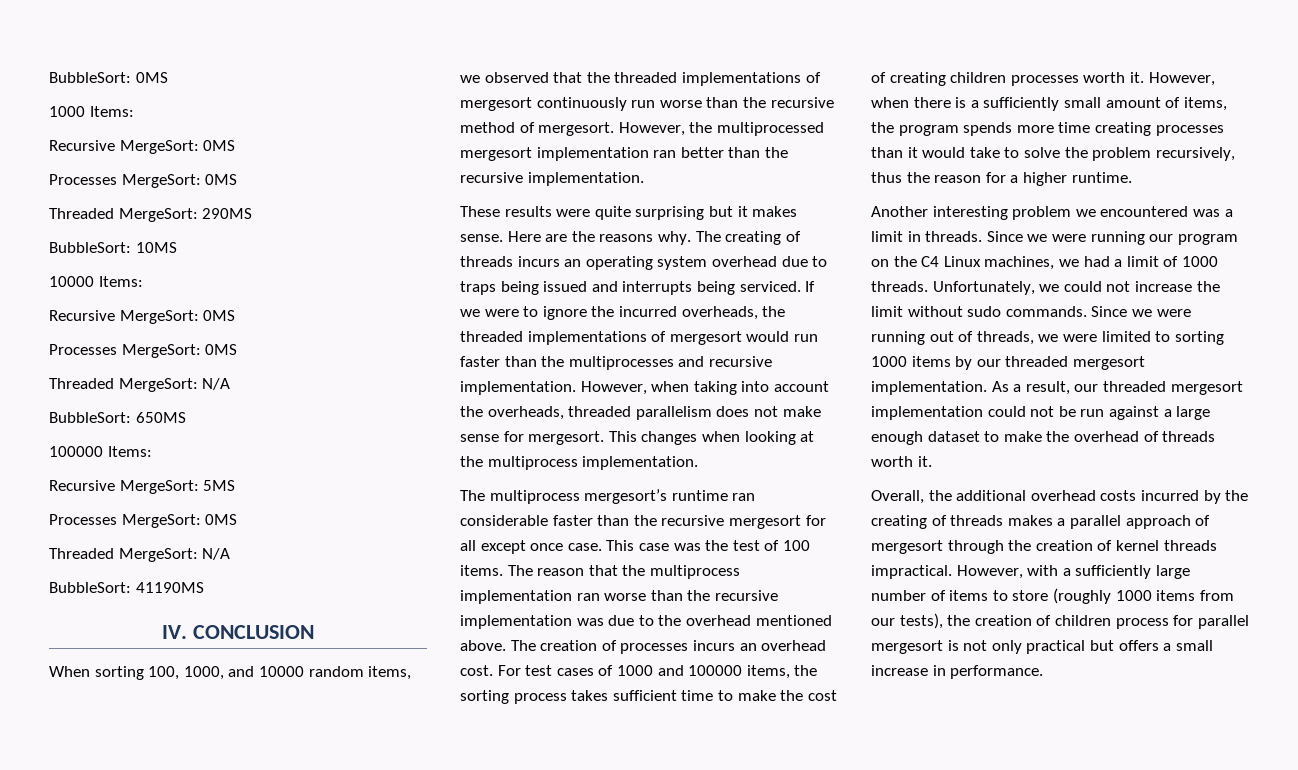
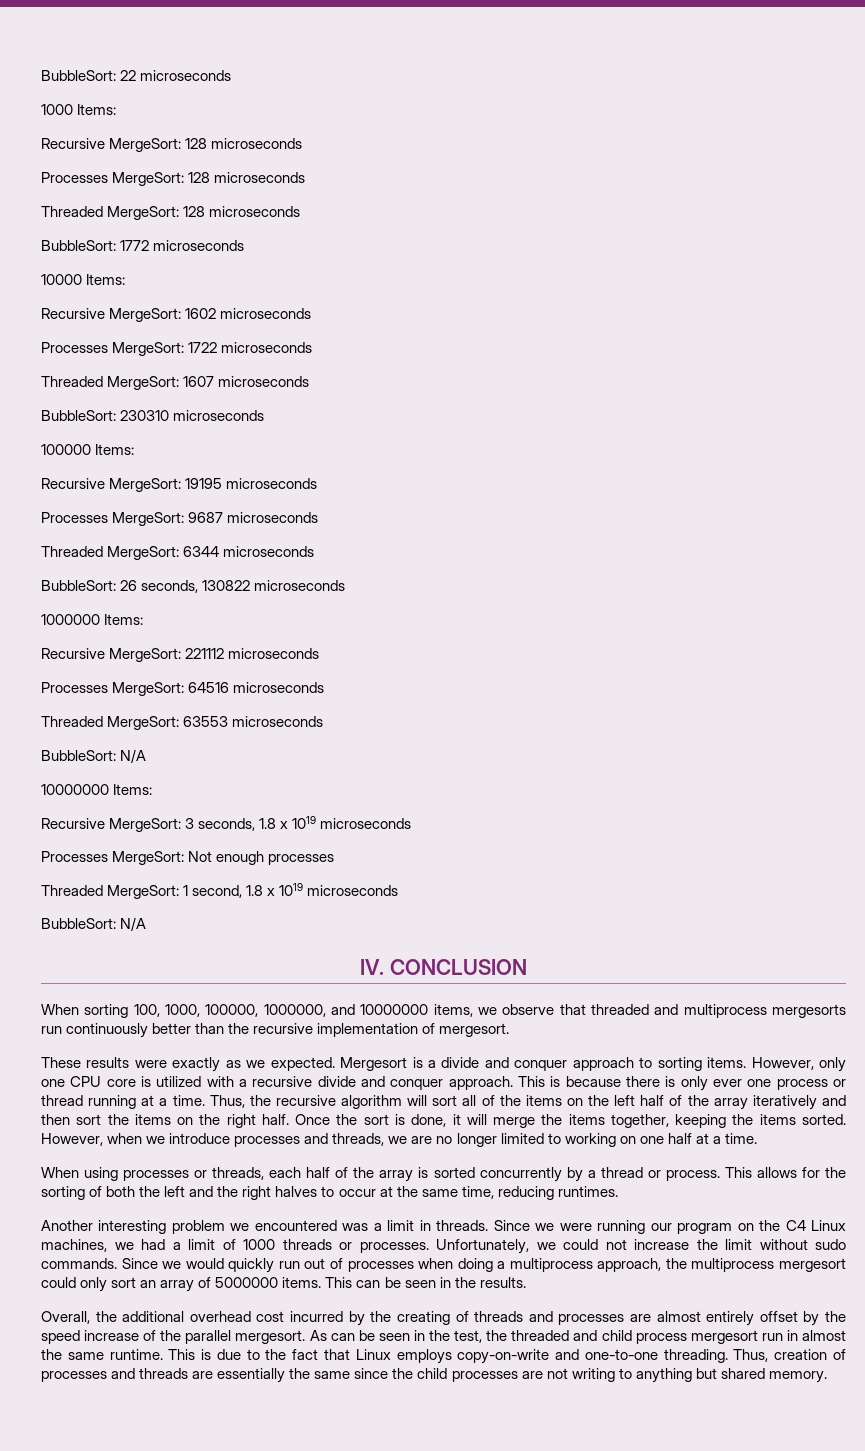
[49,72,168,83] BubbleSort: 0MS -> [41,70,232,81] BubbleSort: 22 microseconds
[203,140,236,151] [49,174,238,188] [49,208,253,222] [49,242,177,253] 0MS // Processes MergeSort: 0MS // Threaded MergeSort: 290MS // BubbleSort: 10MS -> [185,138,303,149] [41,172,306,186] [41,206,301,220] [41,240,245,251] 128 microseconds // Processes MergeSort: 128 microseconds // Threaded MergeSort: 128 microseconds // BubbleSort: 1772 microseconds
[203,310,236,321] [49,344,238,358] [49,378,231,392] [49,412,186,423] 0MS // Processes MergeSort: 0MS // Threaded MergeSort: N/A // BubbleSort: 650MS -> [185,308,312,319] [41,342,313,356] [41,376,310,390] [41,410,265,421] 1602 microseconds // Processes MergeSort: 1722 microseconds // Threaded MergeSort: 1607 microseconds // BubbleSort: 230310 microseconds
[203,480,236,491] [49,514,238,528] [49,548,231,562] [49,582,204,593] 5MS // Processes MergeSort: 0MS // Threaded MergeSort: N/A // BubbleSort: 41190MS -> [185,478,318,489] [41,512,319,526] [41,546,315,560] [41,580,346,593] [41,614,144,625] [41,648,320,662] [41,682,325,696] [41,716,324,730] [41,749,147,763] [41,784,153,795] [41,816,412,832] [41,851,335,865] [41,883,399,899] [41,917,147,931] 19195 microseconds // Processes MergeSort: 9687 microseconds // Threaded MergeSort: 6344 microseconds // BubbleSort: 26 seconds, 130822 microseconds // 1000000 Items: // Recursive MergeSort: 221112 microseconds // Processes MergeSort: 64516 microseconds // Threaded MergeSort: 63553 microseconds // BubbleSort: N/A // 10000000 Items: // Recursive MergeSort: 3 seconds, 1.8 x 1019 microseconds // Processes MergeSort: Not enough processes // Threaded MergeSort: 1 second, 1.8 x 1019 microseconds // BubbleSort: N/A
[228,666,412,680] [460,72,821,86] [460,97,834,111] [460,122,824,136] [460,147,677,161] and 10000 random items, we observed that the threaded implementations of mergesort continuously run worse than the recursive method of mergesort. However, the multiprocessed mergesort implementation ran -> [205,1004,847,1018] [41,1023,149,1038] 100000, 1000000, and 10000000 items, we observe that threaded and multiprocess mergesorts run continuously
[527,172,644,186] implementation. -> [317,1023,510,1037] implementation of mergesort.
[594,206,798,220] [460,231,801,245] [460,256,828,270] [460,281,816,295] [460,306,786,320] [460,331,818,345] [460,356,772,370] [460,381,829,395] [460,406,821,420] [460,431,815,445] [460,456,699,470] [460,489,756,504] [460,515,826,529] [460,540,810,554] [460,565,740,579] [460,590,778,604] [460,615,832,629] [460,640,827,654] [460,665,818,679] [460,690,837,704] [871,72,1215,86] [871,97,1227,111] [871,122,1224,136] [871,147,1235,161] [871,172,1132,186] quite surprising but it makes sense. Here are the reasons why. The creating of threads incurs an operating system overhead due to traps being issued and interrupts being serviced. If we were to ignore the incurred overheads, the threaded implementations of mergesort would run faster than the multiprocesses and recursive implementation. However, when taking into account the overheads, threaded parallelism does not make sense for mergesort. This changes when looking at the multiprocess implementation. // The multiprocess mergesort’s runtime ran considerable faster than the recursive mergesort for all except once case. This case was the test of 100 items. The reason that the multiprocess implementation ran worse than the recursive implementation was due to the overhead mentioned above. The creation of processes incurs an overhead cost. For test cases of 1000 and 100000 items, the sorting process takes sufficient time to make the cost of creating children processes worth it. However, when there is a sufficiently small amount of items, the program spends more time creating processes than it would take to solve the problem recursively, thus the reason for a higher runtime. -> [172,1057,847,1072] [41,1076,847,1091] [41,1095,847,1110] [41,1114,846,1128] [41,1133,757,1147] [41,1167,846,1182] [41,1186,618,1200] exactly as we expected. Mergesort is a divide and conquer approach to sorting items. However, only one CPU core is utilized with a recursive divide and conquer approach. This is because there is only ever one process or thread running at a time. Thus, the recursive algorithm will sort all of the items on the left half of the array iteratively and then sort the items on the right half. Once the sort is done, it will merge the items together, keeping the items sorted. However, when we introduce processes and threads, we are no longer limited to working on one half at a time. // When using processes or threads, each half of the array is sorted concurrently by a thread or process. This allows for the sorting of both the left and the right halves to occur at the same time, reducing runtimes.
[871,281,928,292] threads. -> [282,1239,429,1253] threads or processes.
[1156,309,1191,317] [871,331,1224,345] [871,356,1145,370] [871,381,1243,395] [871,406,1211,420] [871,431,1216,445] [871,456,932,467] were running out of threads, we were limited to sorting 1000 items by our threaded mergesort implementation. As a result, our threaded mergesort implementation could not be run against a large enough dataset to make the overhead of threads worth it. -> [185,1258,846,1273] [41,1277,526,1292] would quickly run out of processes when doing a multiprocess approach, the multiprocess mergesort could only sort an array of 5000000 items. This can be seen in the results.
[1100,490,1137,501] costs -> [256,1311,285,1322] cost
[1007,515,1211,529] [871,540,1217,554] [871,565,1190,579] [871,588,1234,604] [871,613,1249,629] [871,640,1213,654] [871,665,1044,679] makes a parallel approach of mergesort through the creation of kernel threads impractical. However, with a sufficiently large number of items to store (roughly 1000 items from our tests), the creation of children process for parallel mergesort is not only practical but offers a small increase in performance. -> [528,1311,846,1326] [41,1330,846,1344] [41,1349,847,1364] [41,1368,827,1383] and processes are almost entirely offset by the speed increase of the parallel mergesort. As can be seen in the test, the threaded and child process mergesort run in almost the same runtime. This is due to the fact that Linux employs copy-on-write and one-to-one threading. Thus, creation of processes and threads are essentially the same since the child processes are not writing to anything but shared memory.

